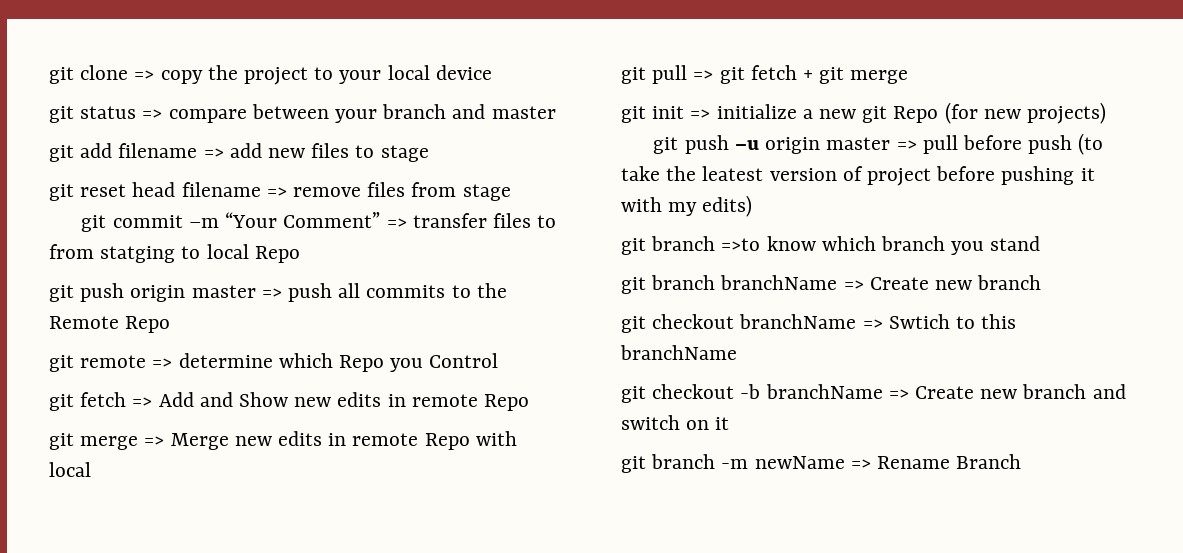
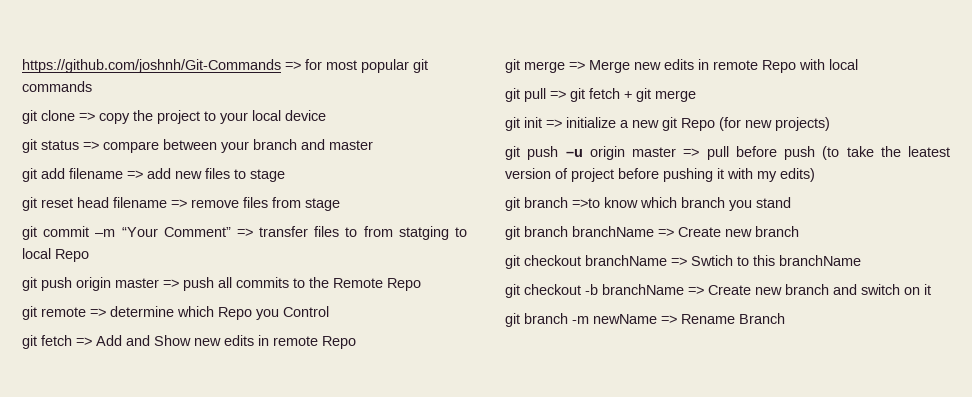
(49, 75) none -> [22,59,428,73] [22,81,92,92] https://github.com/joshnh/Git-Commands => for most popular git commands //

